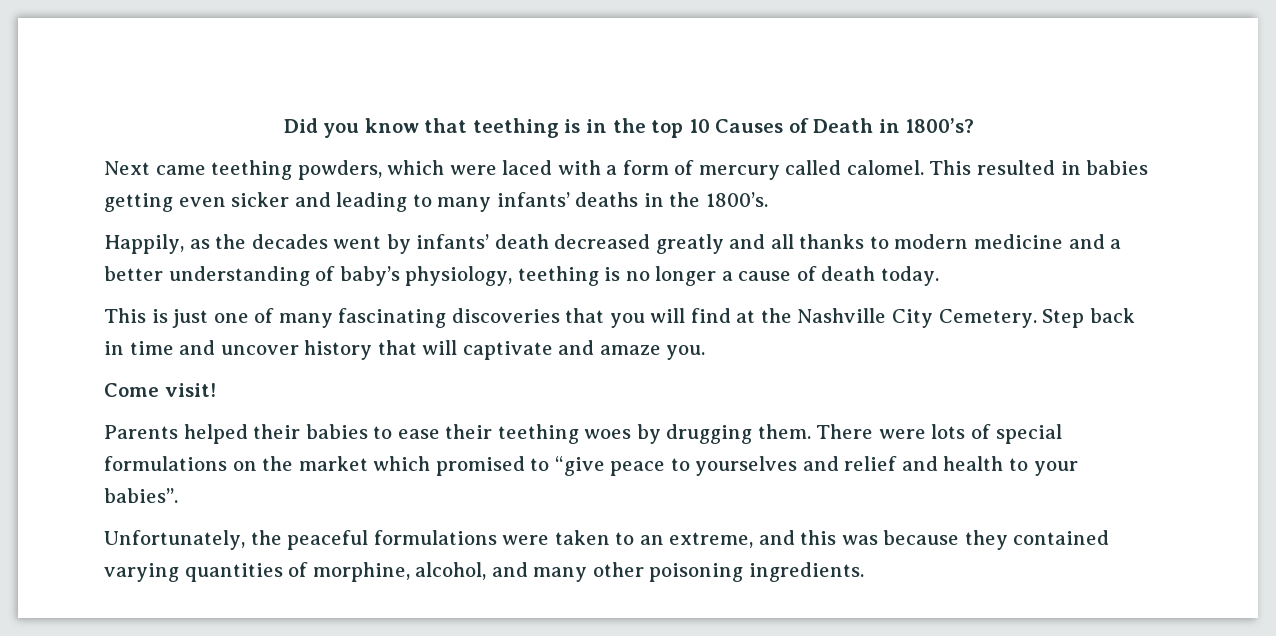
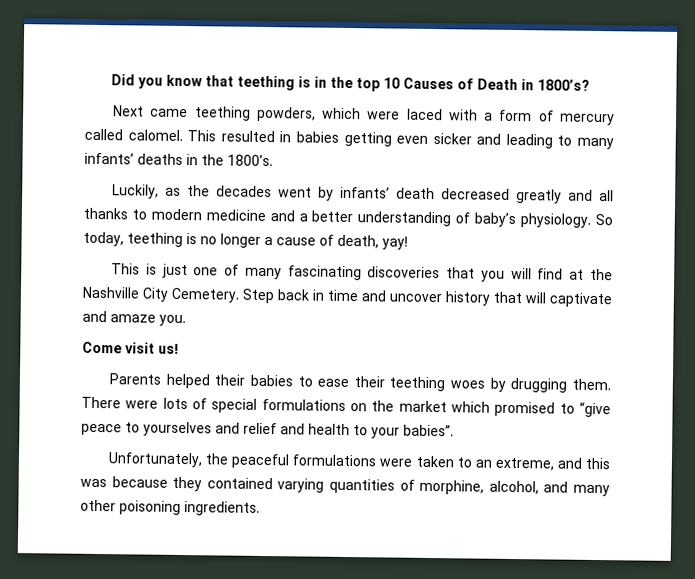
[104,234,184,254] Happily, -> [112,184,160,199] Luckily,
[405,266,513,286] physiology, -> [520,213,614,228] [83,231,124,247] physiology. So today,
[821,266,939,286] death today. -> [337,234,408,250] death, yay!
[164,383,216,397] visit! -> [125,342,179,354] visit us!

